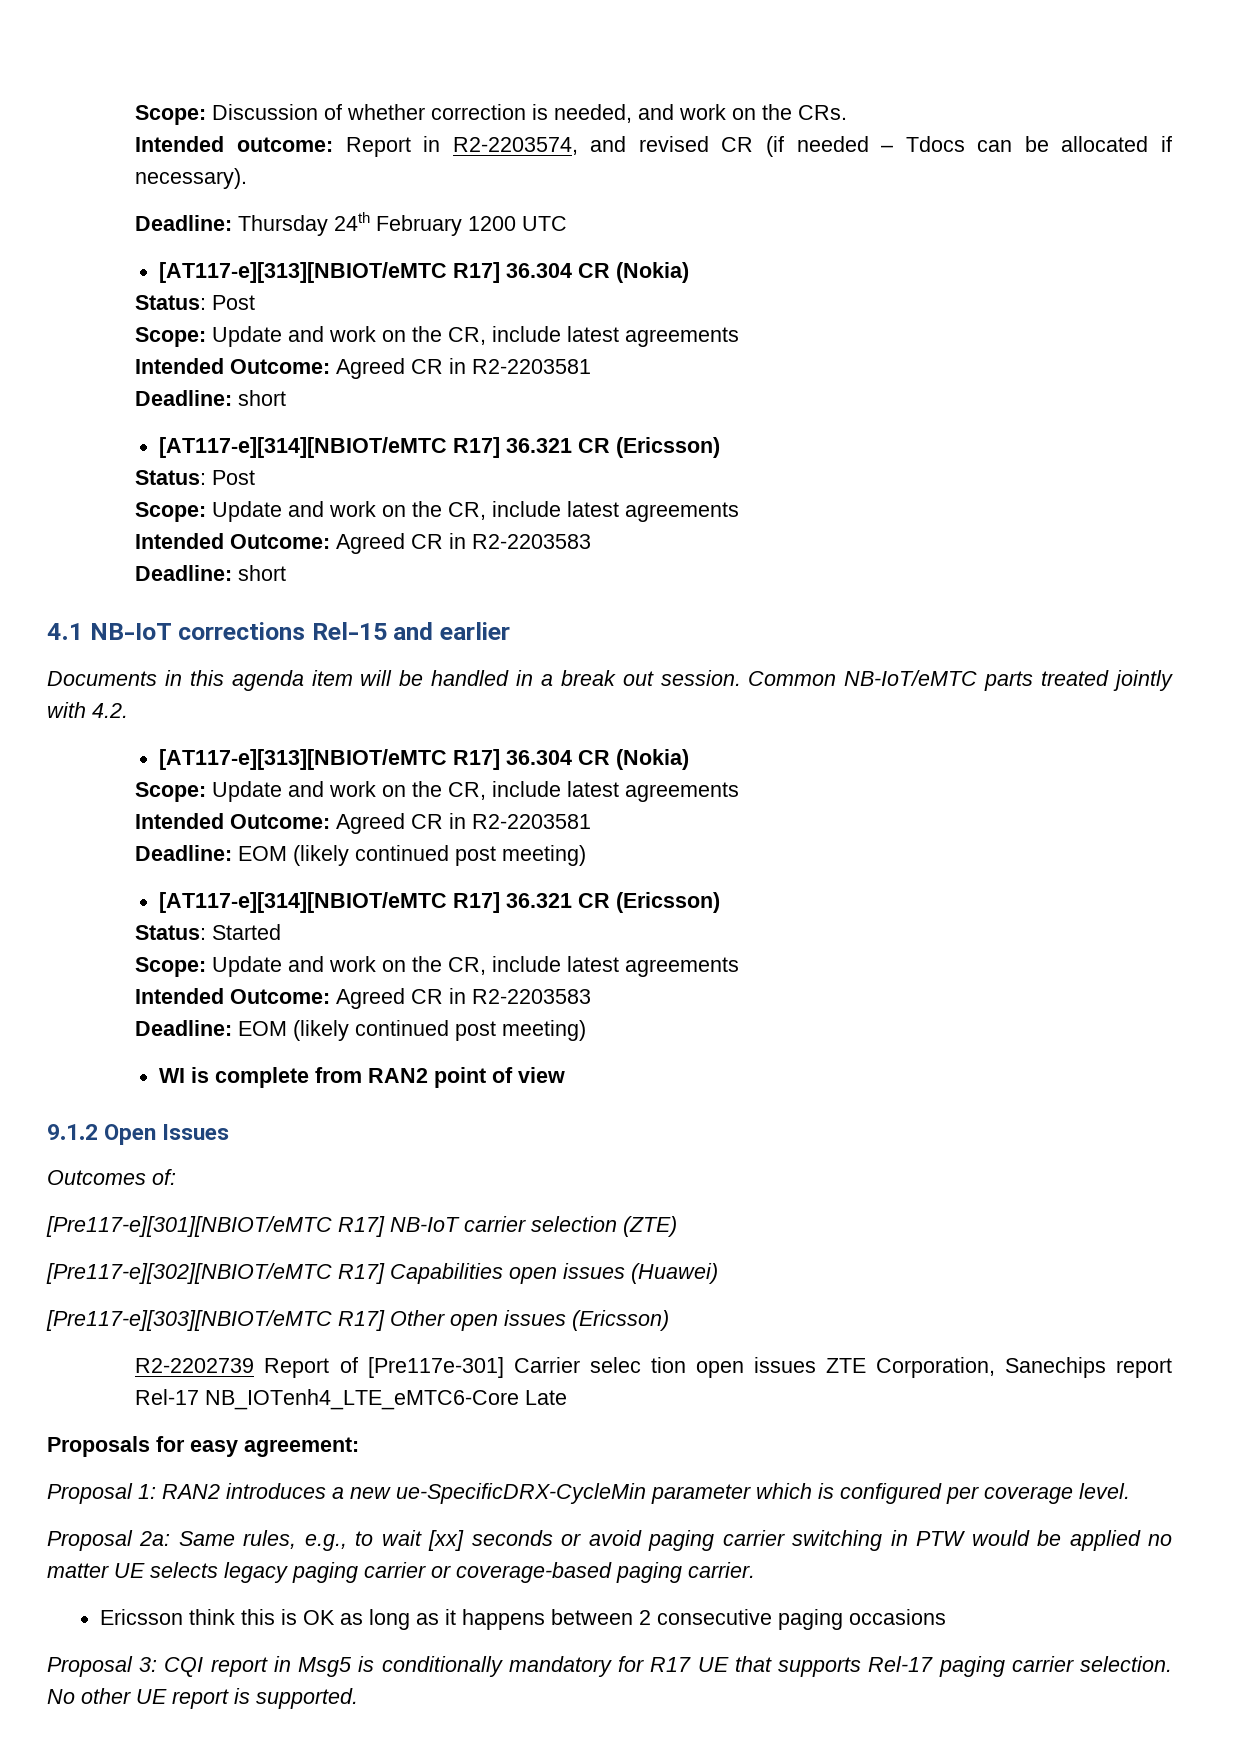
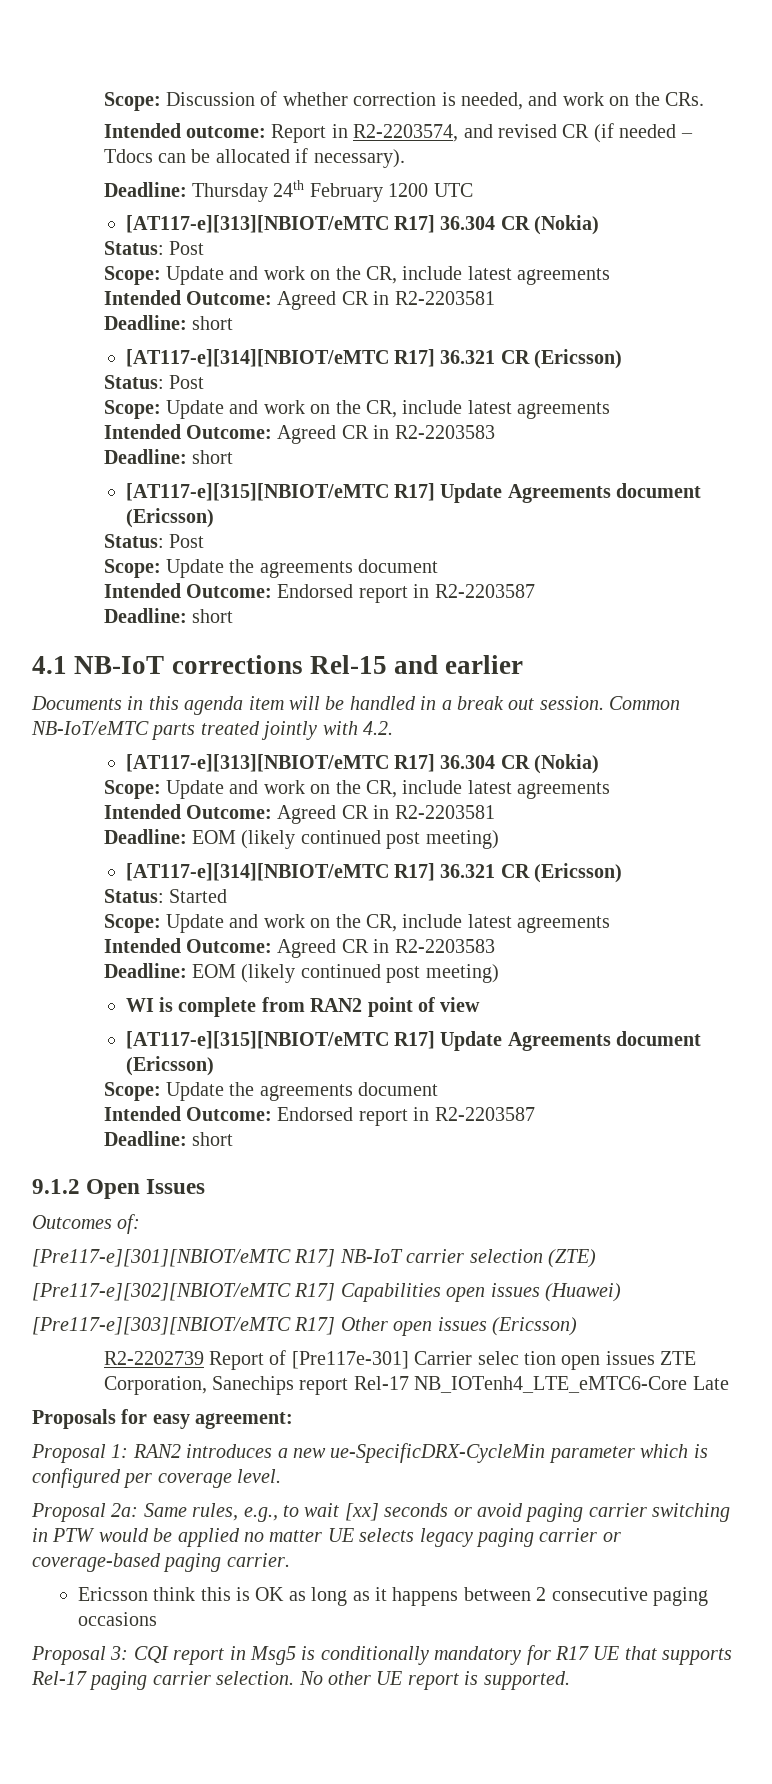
(287, 573) none -> [125,483,702,503] [125,508,214,528] [103,534,205,548] [103,559,439,578] [103,583,535,603] [103,608,234,623] // [AT117-e][315][NBIOT/eMTC R17] Update Agreements document (Ericsson) // Status: Post // Scope: Update the agreements document // Intended Outcome: Endorsed report in R2-2203587 // Deadline: short
(566, 1075) none -> [125,1031,702,1051] [125,1056,214,1076] [103,1082,439,1101] [103,1106,535,1126] [103,1131,234,1146] // [AT117-e][315][NBIOT/eMTC R17] Update Agreements document (Ericsson) // Scope: Update the agreements document // Intended Outcome: Endorsed report in R2-2203587 // Deadline: short

